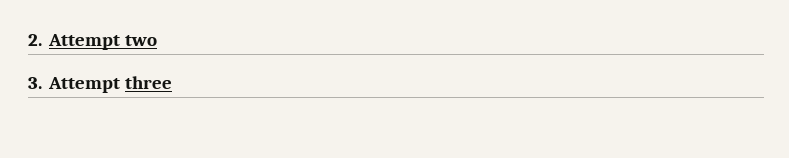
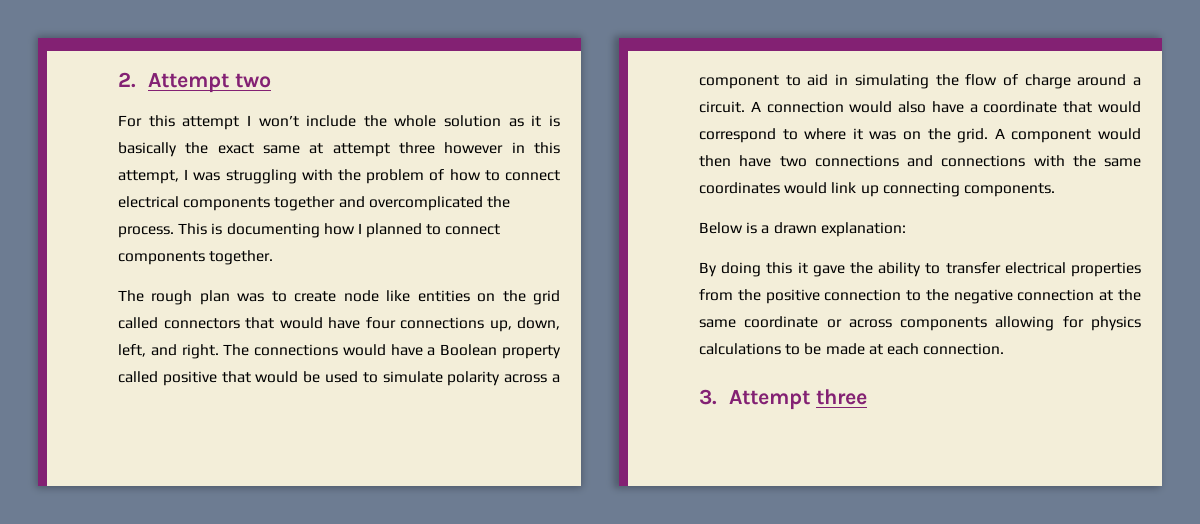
(158, 40) none -> [118,115,560,130] [118,142,560,157] [118,169,560,184] [118,196,510,211] [118,223,501,238] [118,250,274,265] [118,290,560,305] [118,317,560,332] [118,344,561,359] [118,371,561,386] [699,74,1141,89] [699,101,1141,113] [699,128,1141,143] [699,155,1141,167] [699,182,1055,197] [699,222,906,237] [699,262,1141,277] [699,289,1141,304] [699,316,1141,331] [699,343,1005,355] // For this attempt I won’t include the whole solution as it is basically the exact same at attempt three however in this attempt, I was struggling with the problem of how to connect electrical components together and overcomplicated the process. This is documenting how I planned to connect components together. // The rough plan was to create node like entities on the grid called connectors that would have four connections up, down, left, and right. The connections would have a Boolean property called positive that would be used to simulate polarity across a component to aid in simulating the flow of charge around a circuit. A connection would also have a coordinate that would correspond to where it was on the grid. A component would then have two connections and connections with the same coordinates would link up connecting components. // Below is a drawn explanation: // By doing this it gave the ability to transfer electrical properties from the positive connection to the negative connection at the same coordinate or across components allowing for physics calculations to be made at each connection.

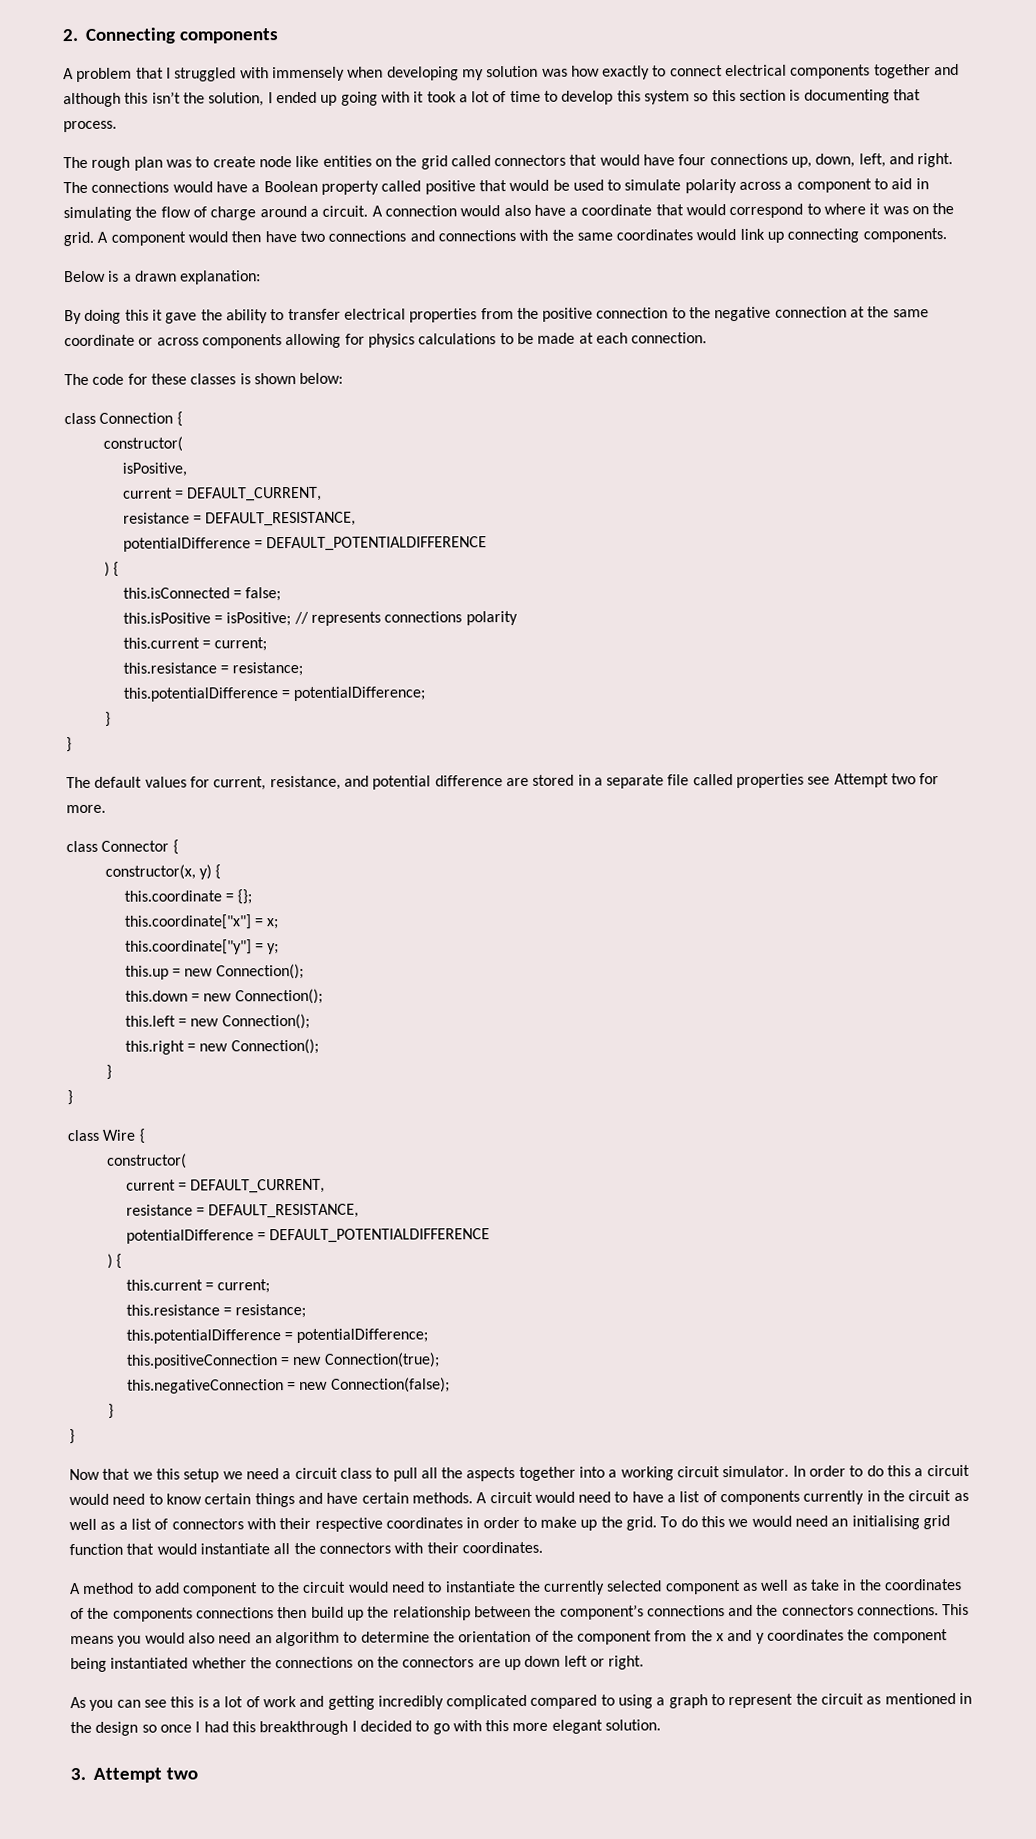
[148,73,271,93] [118,115,560,130] [118,142,560,157] [118,169,481,184] Attempt two // For this attempt I won’t include the whole solution as it is basically the exact same at attempt three however in this attempt, I was struggling with the problem of how -> [85,27,279,44] [63,65,651,82] Connecting components // A problem that I struggled with immensely when developing my solution was how exactly
[368,196,510,211] [118,223,501,238] [118,250,274,265] overcomplicated the process. This is documenting how I planned to connect components together. -> [63,89,922,108] [63,120,117,133] although this isn’t the solution, I ended up going with it took a lot of time to develop this system so this section is documenting that process.
(1005, 349) none -> [64,372,344,386] [64,411,183,427] [102,436,183,452] [121,462,187,477] [122,486,323,502] [122,511,357,527] [122,536,488,552] [103,561,119,577] [122,587,282,602] [122,610,518,627] [122,637,268,652] [122,661,304,677] [122,686,427,702] [104,711,111,727] [66,737,72,753] [66,773,940,791] [66,804,106,814] [66,839,179,855] [104,864,222,880] [123,889,253,905] [123,914,280,930] [124,939,280,955] [124,963,304,980] [124,988,323,1005] [124,1013,310,1030] [124,1038,319,1055] [105,1064,112,1080] [67,1090,73,1106] [67,1128,146,1144] [106,1153,187,1169] [125,1178,326,1194] [125,1203,360,1219] [125,1228,491,1244] [106,1253,122,1269] [125,1279,271,1294] [125,1303,307,1319] [125,1328,429,1344] [125,1352,440,1369] [126,1377,450,1394] [107,1403,114,1419] [69,1429,75,1445] [69,1464,970,1483] [69,1490,969,1508] [69,1515,951,1532] [69,1541,543,1556] [70,1578,963,1597] [70,1603,970,1622] [70,1629,948,1647] [70,1655,645,1673] [70,1692,973,1711] [70,1719,662,1736] // The code for these classes is shown below: // class Connection { // constructor( // isPositive, // current = DEFAULT_CURRENT, // resistance = DEFAULT_RESISTANCE, // potentialDifference = DEFAULT_POTENTIALDIFFERENCE // ) { // this.isConnected = false; // this.isPositive = isPositive; // represents connections polarity // this.current = current; // this.resistance = resistance; // this.potentialDifference = potentialDifference; // } // } // The default values for current, resistance, and potential difference are stored in a separate file called properties see Attempt two for more. // class Connector { // constructor(x, y) { // this.coordinate = {}; // this.coordinate["x"] = x; // this.coordinate["y"] = y; // this.up = new Connection(); // this.down = new Connection(); // this.left = new Connection(); // this.right = new Connection(); // } // } // class Wire { // constructor( // current = DEFAULT_CURRENT, // resistance = DEFAULT_RESISTANCE, // potentialDifference = DEFAULT_POTENTIALDIFFERENCE // ) { // this.current = current; // this.resistance = resistance; // this.potentialDifference = potentialDifference; // this.positiveConnection = new Connection(true); // this.negativeConnection = new Connection(false); // } // } // Now that we this setup we need a circuit class to pull all the aspects together into a working circuit simulator. In order to do this a circuit would need to know certain things and have certain methods. A circuit would need to have a list of components currently in the circuit as well as a list of connectors with their respective coordinates in order to make up the grid. To do this we would need an initialising grid function that would instantiate all the connectors with their coordinates. // A method to add component to the circuit would need to instantiate the currently selected component as well as take in the coordinates of the components connections then build up the relationship between the component’s connections and the connectors connections. This means you would also need an algorithm to determine the orientation of the component from the x and y coordinates the component being instantiated whether the connections on the connectors are up down left or right. // As you can see this is a lot of work and getting incredibly complicated compared to using a graph to represent the circuit as mentioned in the design so once I had this breakthrough I decided to go with this more elegant solution.
[815,389,867,405] three -> [165,1767,198,1780] two

